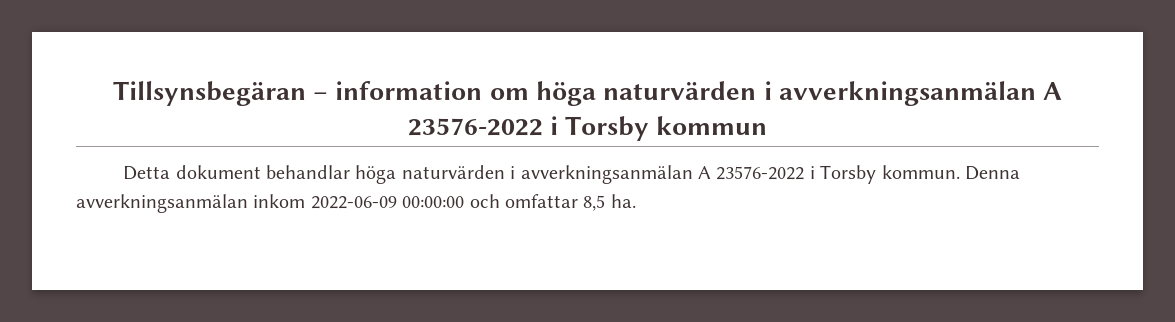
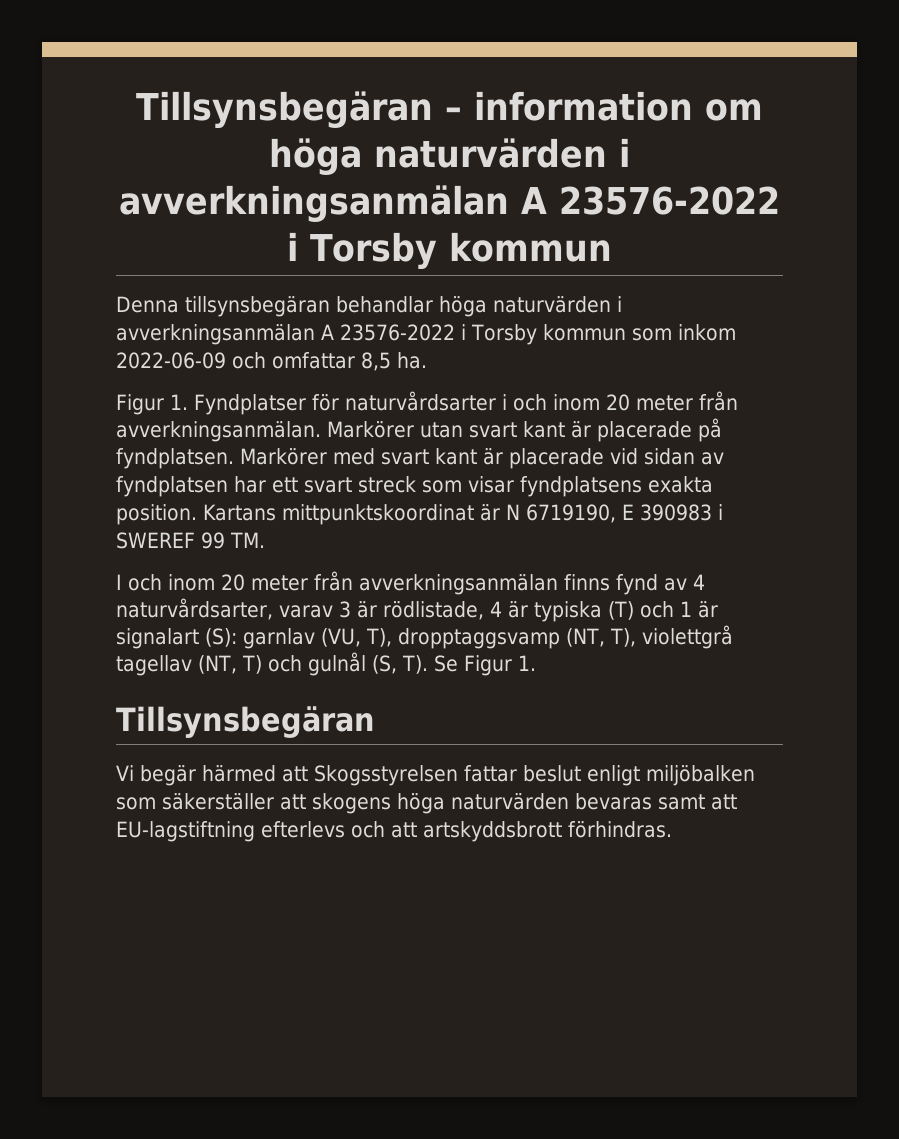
[123,165,261,180] Detta dokument -> [116,296,330,317] Denna tillsynsbegäran
[881,165,1020,180] [76,194,248,213] kommun. Denna avverkningsanmälan -> [542,324,672,341] kommun som
[402,196,465,208] 00:00:00 -> (226, 360) none
(636, 201) none -> [116,391,738,415] [116,418,722,442] [116,448,724,469] [116,476,713,497] [116,504,723,525] [116,532,265,549] [116,571,705,595] [116,598,718,622] [116,625,733,649] [116,652,536,676] [116,706,375,738] [116,765,755,786] [116,793,737,814] [116,821,672,842] // Figur 1. Fyndplatser för naturvårdsarter i och inom 20 meter från avverkningsanmälan. Markörer utan svart kant är placerade på fyndplatsen. Markörer med svart kant är placerade vid sidan av fyndplatsen har ett svart streck som visar fyndplatsens exakta position. Kartans mittpunktskoordinat är N 6719190, E 390983 i SWEREF 99 TM. // I och inom 20 meter från avverkningsanmälan finns fynd av 4 naturvårdsarter, varav 3 är rödlistade, 4 är typiska (T) och 1 är signalart (S): garnlav (VU, T), dropptaggsvamp (NT, T), violettgrå tagellav (NT, T) och gulnål (S, T). Se Figur 1. // Tillsynsbegäran // Vi begär härmed att Skogsstyrelsen fattar beslut enligt miljöbalken som säkerställer att skogens höga naturvärden bevaras samt att EU-lagstiftning efterlevs och att artskyddsbrott förhindras.

